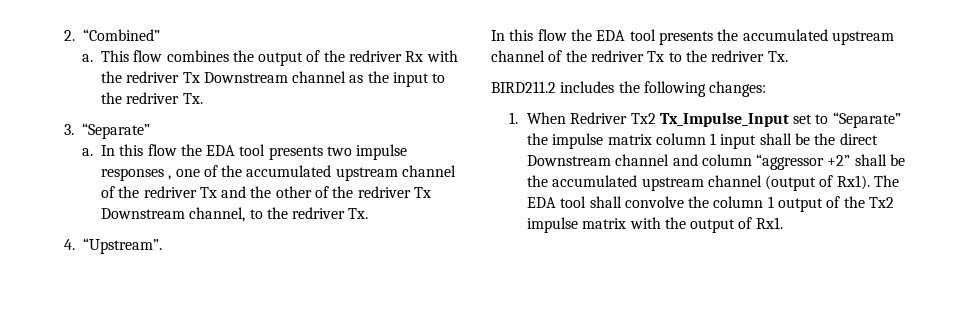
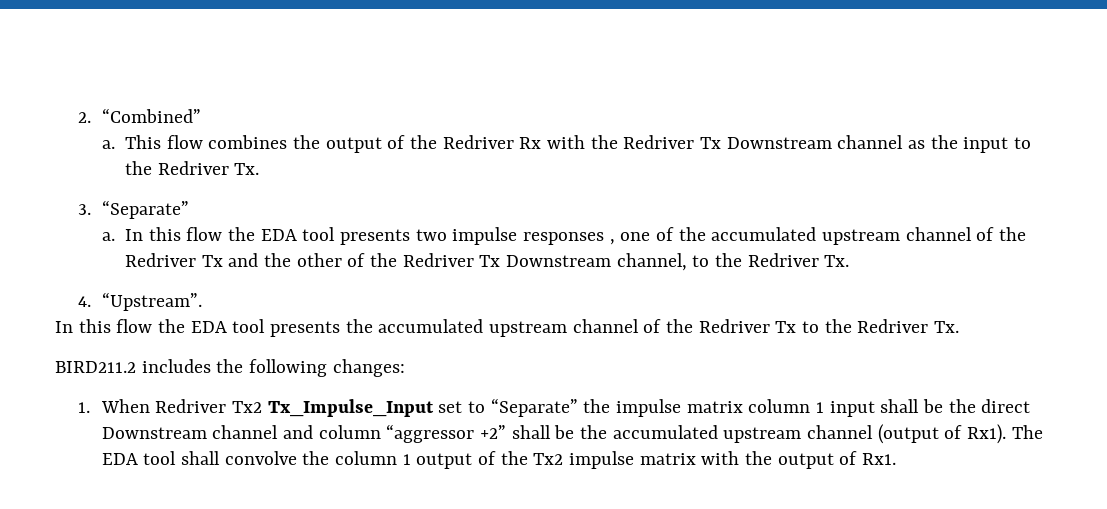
[349,50,403,62] redriver -> [442,135,514,149] Redriver
[126,71,180,83] redriver -> [623,135,695,149] Redriver
[126,92,180,104] redriver -> [157,161,229,175] Redriver
[143,186,197,198] redriver -> [125,253,197,267] Redriver
[357,186,411,198] redriver -> [402,253,474,267] Redriver
[292,207,346,219] redriver -> [747,253,819,267] Redriver
[590,50,644,62] redriver -> [698,319,770,333] Redriver
[711,50,765,62] redriver -> [857,319,929,333] Redriver

